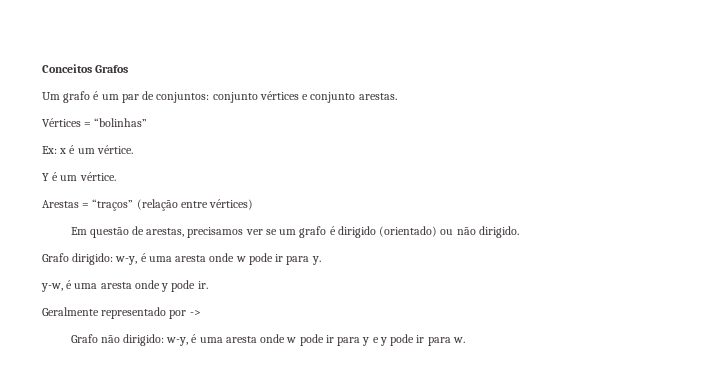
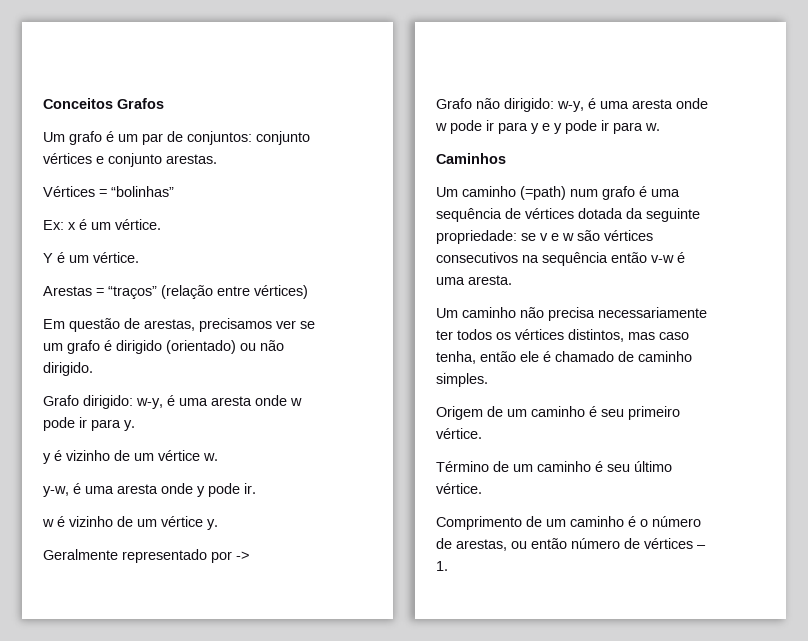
(321, 260) none -> [43,450,218,464] // y é vizinho de um vértice w.
(208, 285) none -> [42,516,218,530] // w é vizinho de um vértice y.
(465, 340) none -> [436,153,506,164] [436,186,680,200] [436,208,700,222] [436,230,653,244] [436,252,685,266] [436,275,512,285] [436,307,707,321] [436,329,689,342] [436,351,692,364] [436,373,488,387] [436,406,680,420] [436,428,482,439] [436,461,672,472] [436,483,482,494] [436,516,701,530] [436,538,706,551] [436,561,448,571] // Caminhos // Um caminho (=path) num grafo é uma sequência de vértices dotada da seguinte propriedade: se v e w são vértices consecutivos na sequência então v-w é uma aresta. // Um caminho não precisa necessariamente ter todos os vértices distintos, mas caso tenha, então ele é chamado de caminho simples. // Origem de um caminho é seu primeiro vértice. // Término de um caminho é seu último vértice. // Comprimento de um caminho é o número de arestas, ou então número de vértices – 1.

